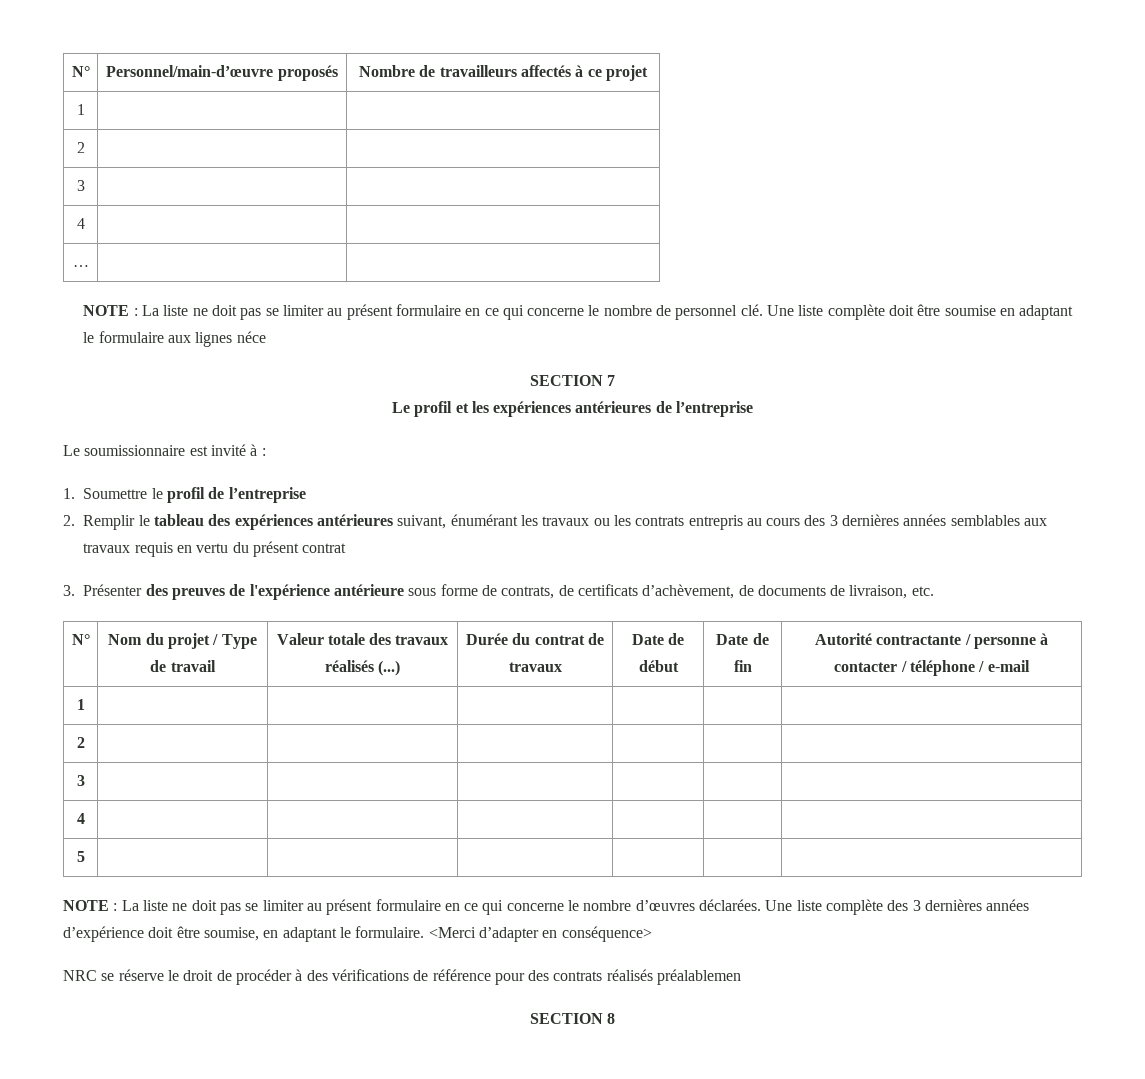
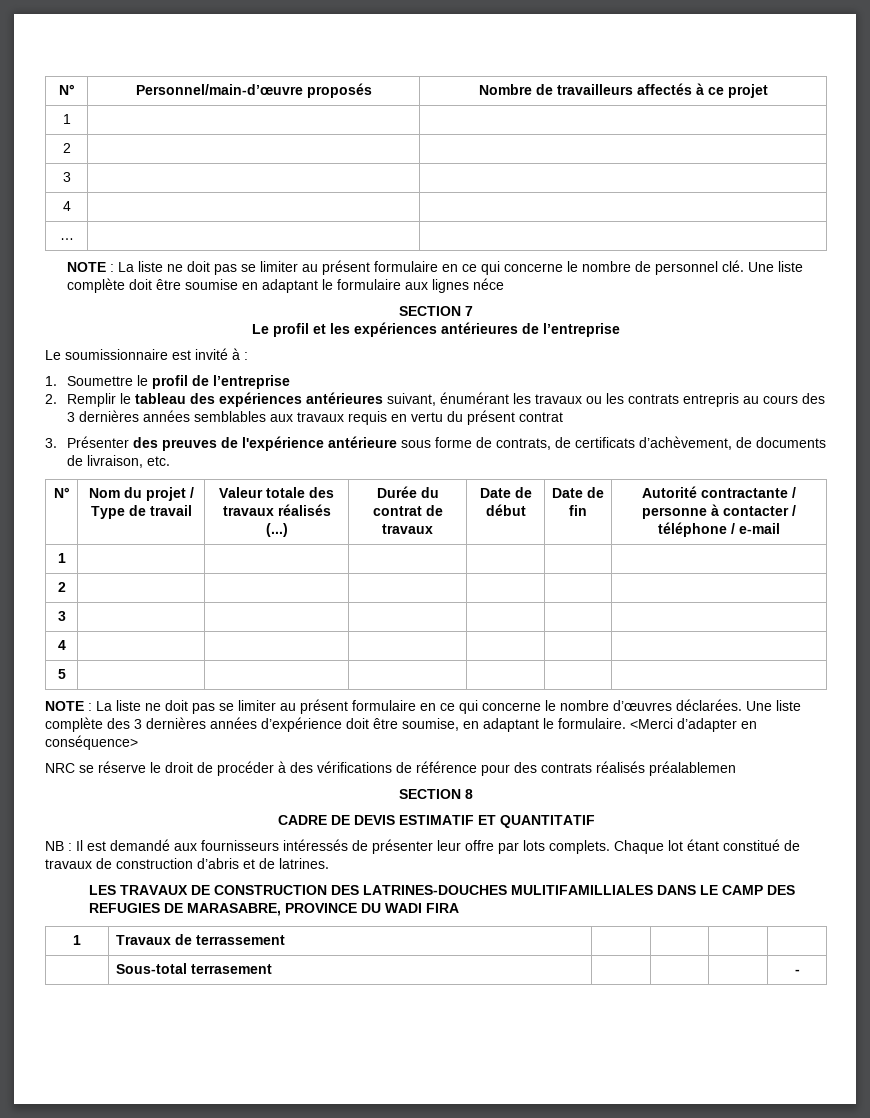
(616, 1018) none -> [277,815,595,828] [45,839,800,854] [45,858,329,869] [89,885,796,895] [89,903,460,916] [73,935,81,945] [115,934,285,945] [115,963,272,974] [794,969,800,974] // CADRE DE DEVIS ESTIMATIF ET QUANTITATIF // NB : Il est demandé aux fournisseurs intéressés de présenter leur offre par lots complets. Chaque lot étant constitué de travaux de construction d’abris et de latrines. // LES TRAVAUX DE CONSTRUCTION DES LATRINES-DOUCHES MULITIFAMILLIALES DANS LE CAMP DES REFUGIES DE MARASABRE, PROVINCE DU WADI FIRA // 1 | Travaux de terrassement | | | | // | Sous-total terrasement | | | | -

